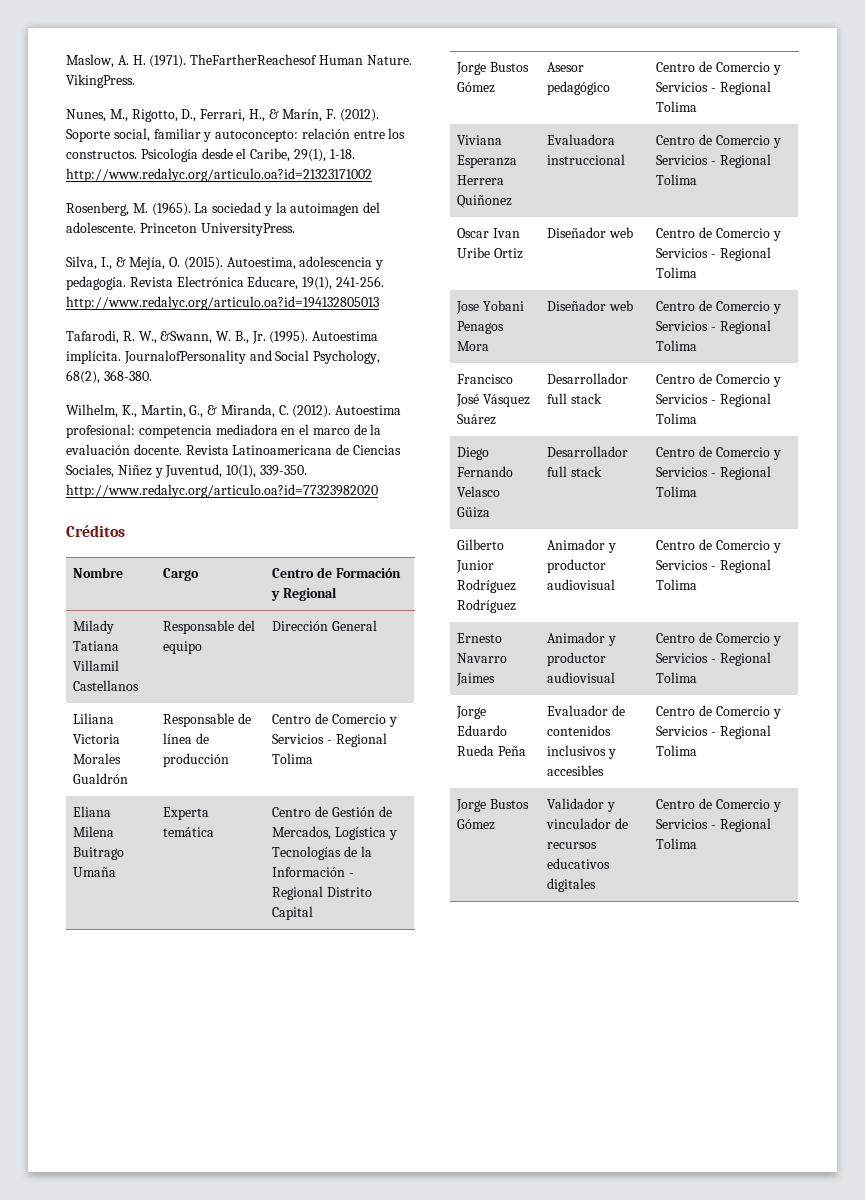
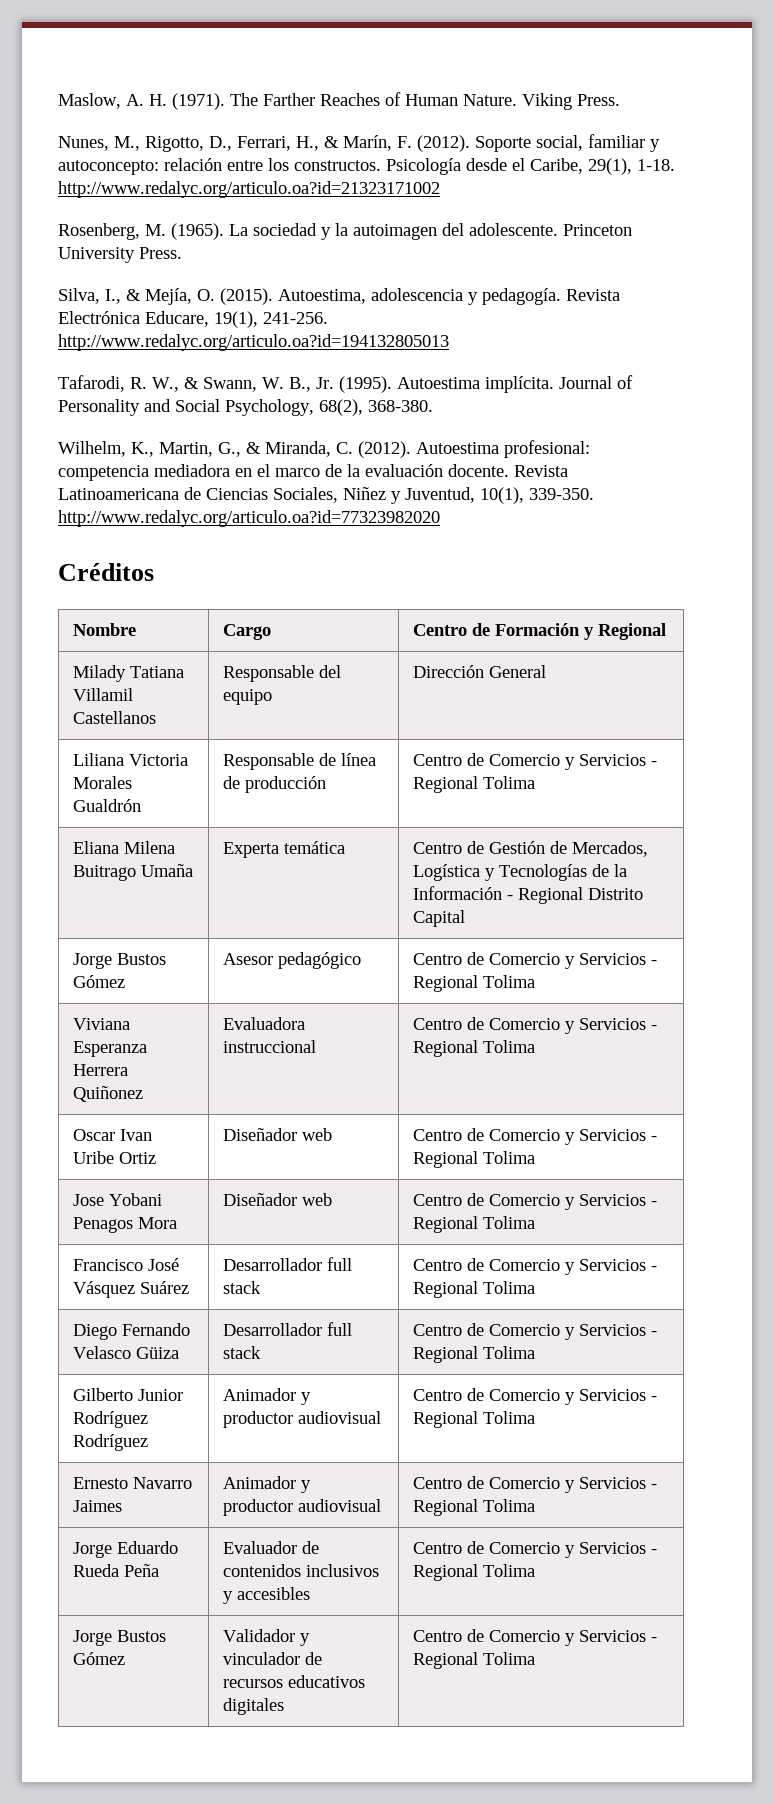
[190,54,412,65] [66,74,135,88] TheFartherReachesof Human Nature. VikingPress. -> [230,92,620,110] The Farther Reaches of Human Nature. Viking Press.
[200,223,295,236] UniversityPress. -> [58,247,182,263] University Press.
[160,331,213,344] &Swann, -> [184,377,257,392] & Swann,
[123,350,246,364] JournalofPersonality -> [559,375,633,389] [58,399,140,416] Journal of Personality

